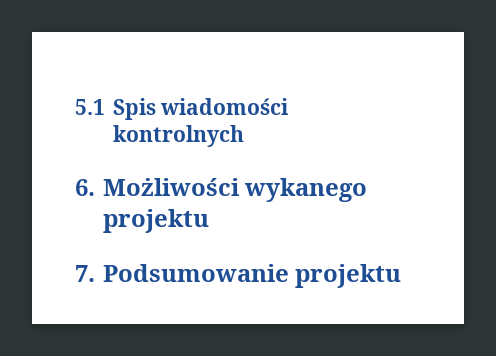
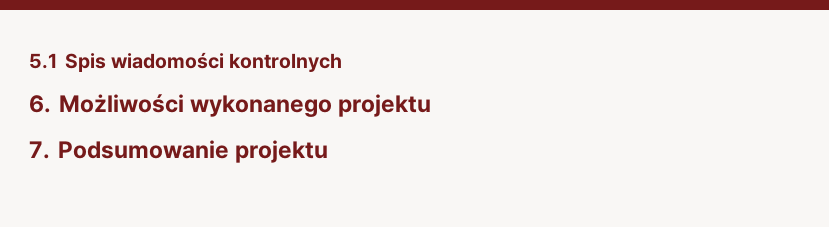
[244,178,368,202] wykanego -> [189,95,332,117] wykonanego

